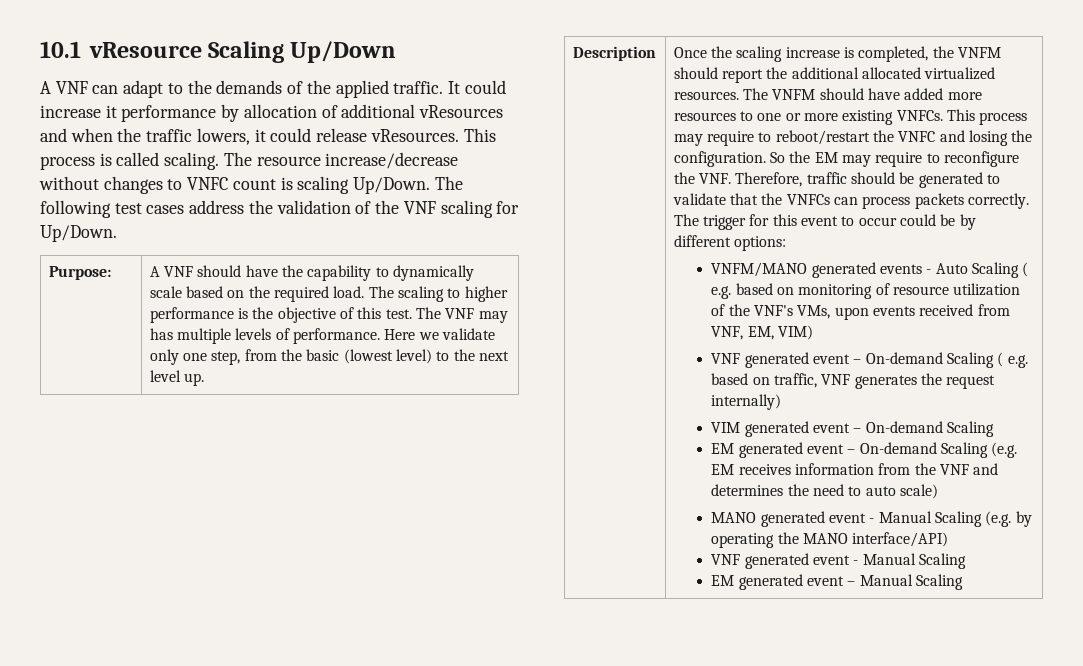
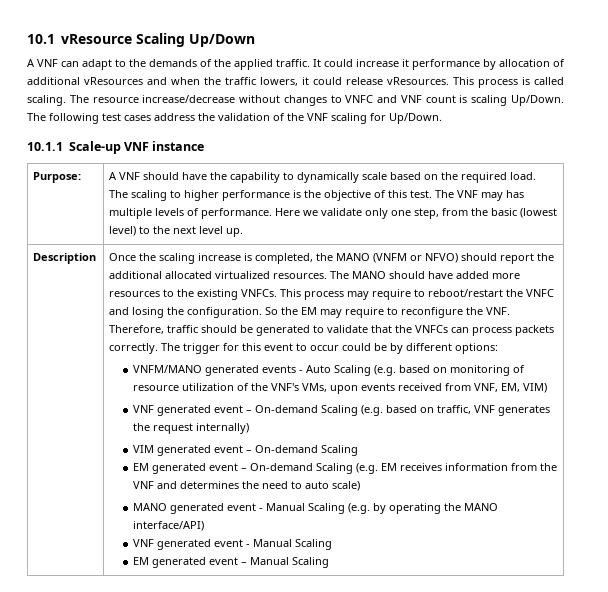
(229, 183) none -> [377,95,422,103] and VNF
(117, 233) none -> [27,141,205,154] // 10.1.1 Scale-up VNF instance
[958,47,1002,58] VNFM -> [336,253,459,263] MANO (VNFM or NFVO)
[772,89,816,100] VNFM -> [352,271,387,279] MANO
[757,113,839,121] one or more -> [177,289,195,297] the
[1022,262,1029,277] [711,286,732,299] ( e.g. -> [373,365,396,376] (e.g.
[997,352,1028,368] ( e.g. -> [360,405,383,416] (e.g.

